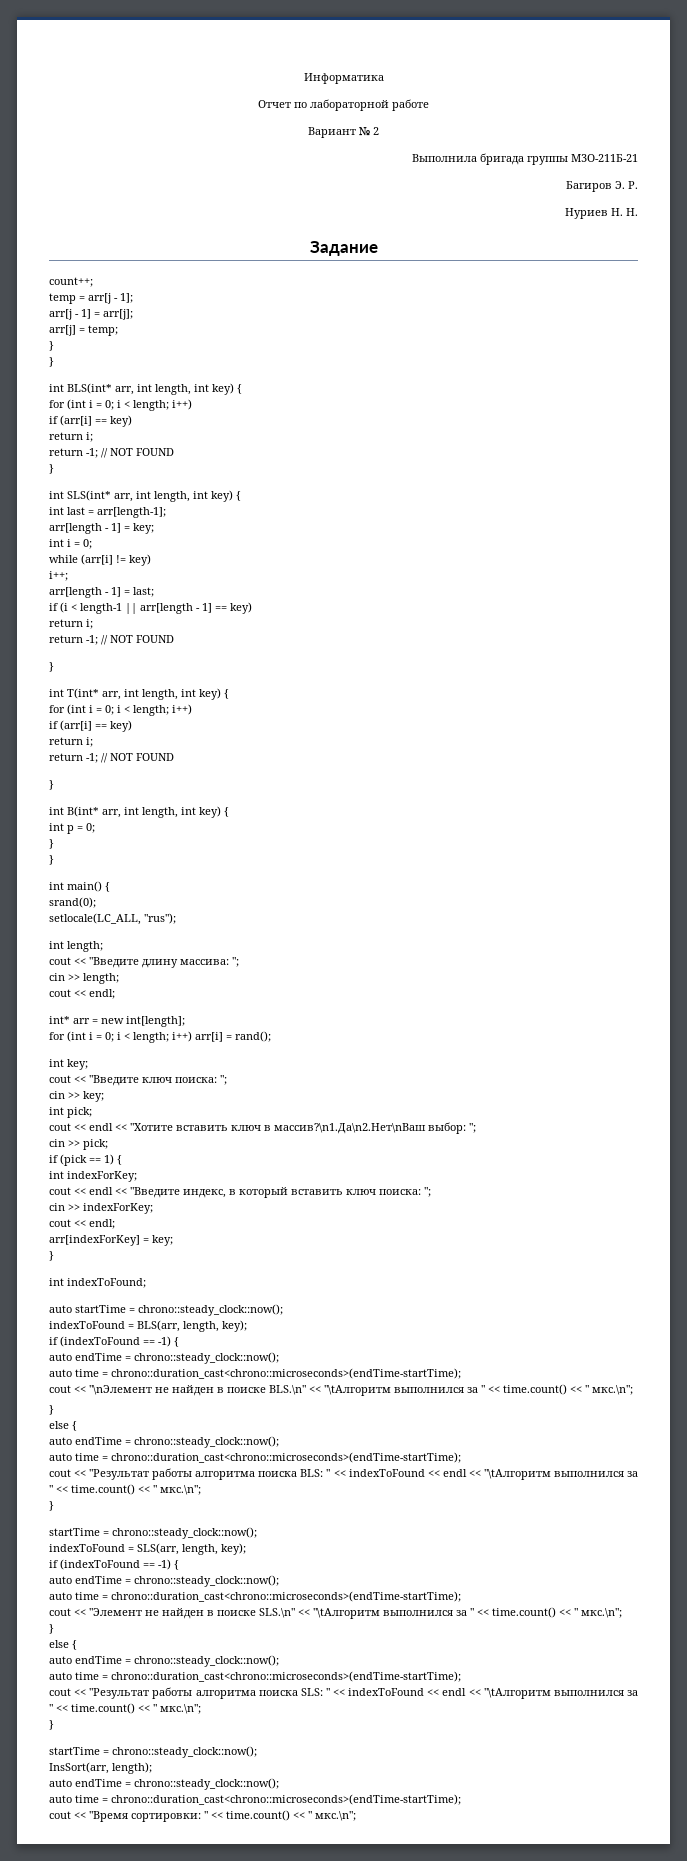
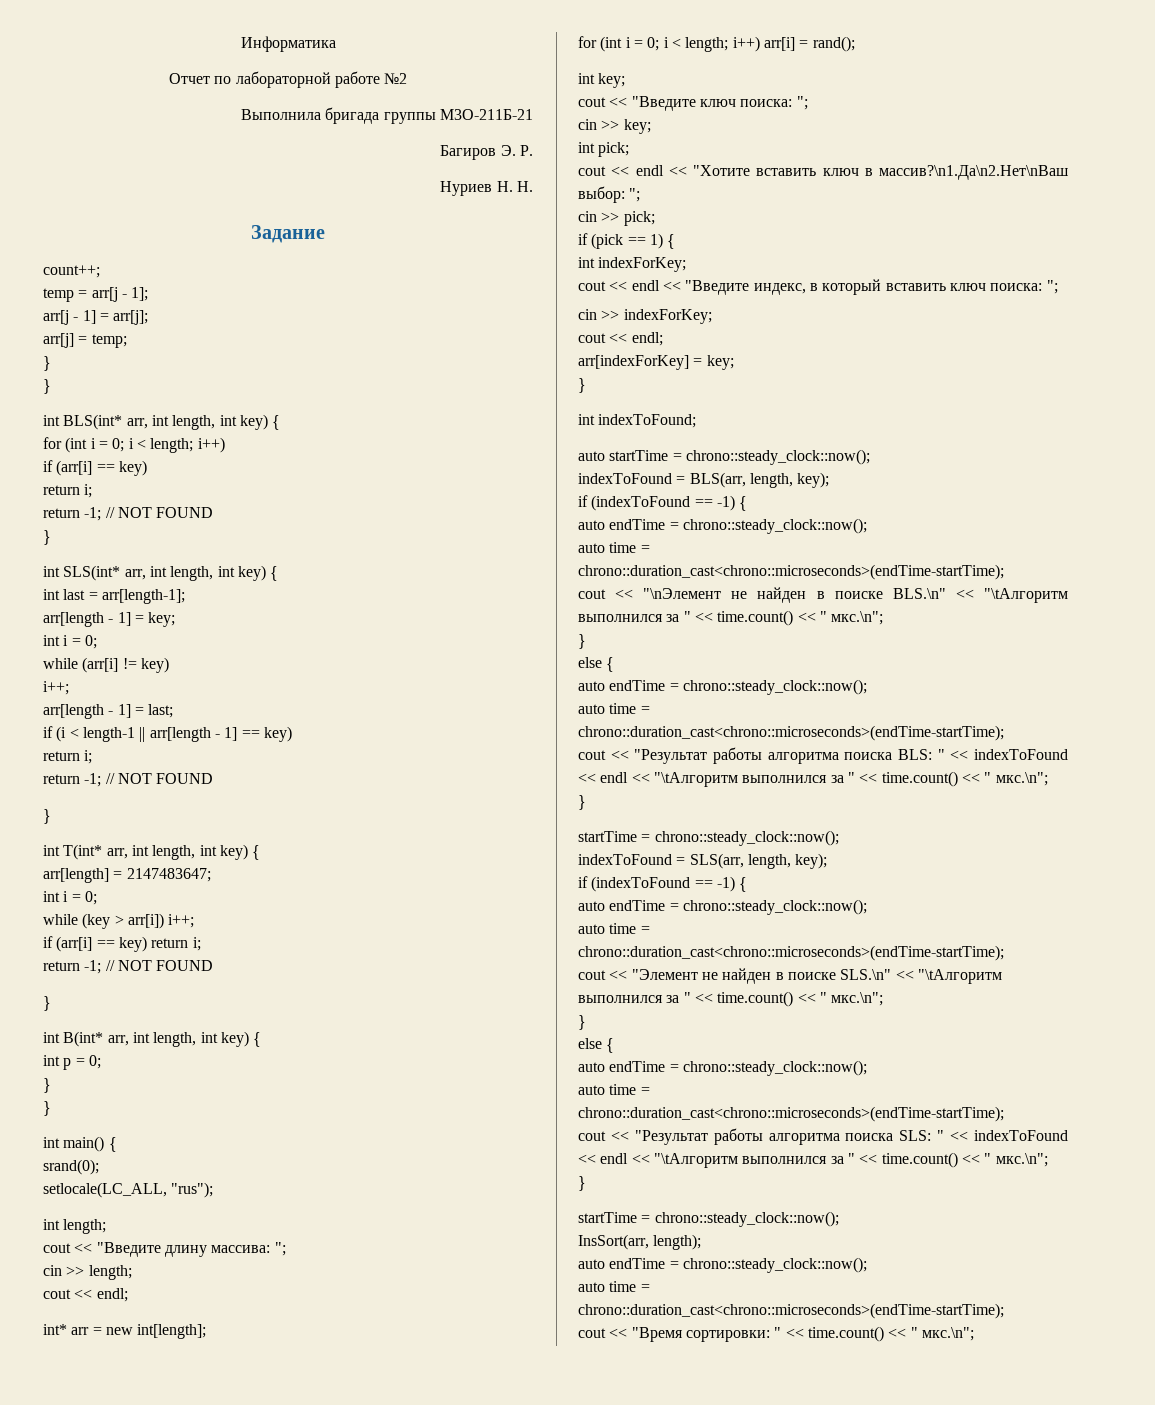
[308,127,379,138] // Вариант № 2 -> [384,73,408,84] №2
[49,704,192,716] [49,720,132,732] for (int i = 0; i < length; i++) // if (arr[i] == key) // -> [43,868,211,883] [43,891,97,905] [43,913,195,929] [43,936,147,952] arr[length] = 2147483647; // int i = 0; // while (key > arr[i]) i++; // if (arr[i] == key)

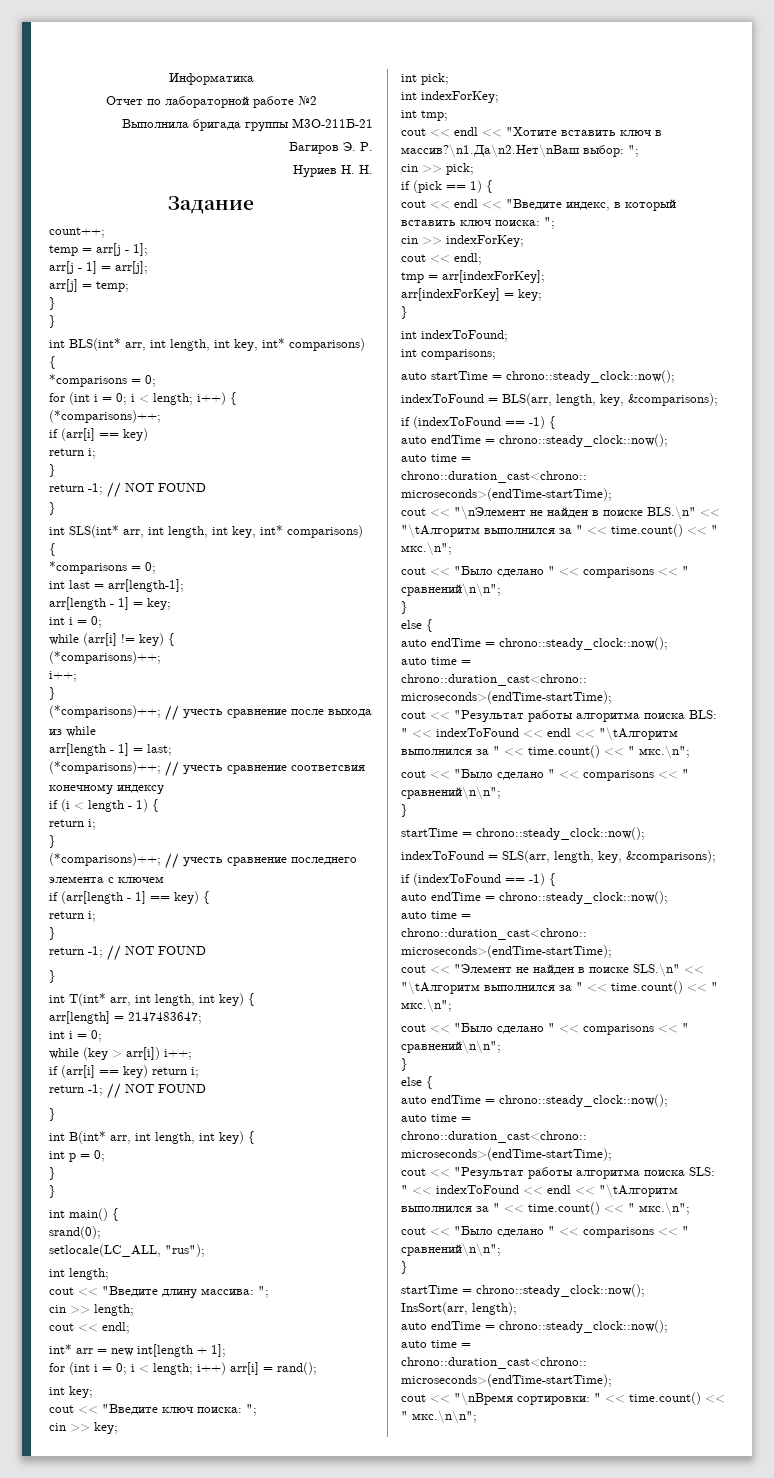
[239,414,281,430] [43,437,225,453] key) { // for (int i = 0; i < length; i++) -> [234,338,365,351] [49,356,56,369] [49,374,156,387] [49,392,237,405] [49,410,161,423] key, int* comparisons) { // *comparisons = 0; // for (int i = 0; i < length; i++) { // (*comparisons)++;
(93, 491) none -> [49,464,56,477] // }
[237,565,279,581] key) { -> [232,525,363,538] [49,543,56,556] [49,561,156,574] key, int* comparisons) { // *comparisons = 0;
[43,681,69,695] // i++; -> [168,633,175,646] [49,651,161,664] [49,671,77,682] [49,687,56,700] [49,705,372,721] [49,726,96,737] { // (*comparisons)++; // i++; // } // (*comparisons)++; // учесть сравнение после выхода из while
[43,726,211,742] if (i < length-1 || arr[length -> [49,761,365,777] [49,784,164,795] [49,799,159,812] [49,819,96,830] [49,835,56,848] [49,853,357,869] [49,876,164,883] [49,891,123,904] (*comparisons)++; // учесть сравнение соответсвия конечному индексу // if (i < length - 1) { // return i; // } // (*comparisons)++; // учесть сравнение последнего элемента с ключем // if (arr[length
[43,750,93,764] // return i; -> [203,891,210,904] [49,911,96,922] [49,927,56,940] { // return i; // }
[137,1324,207,1339] int[length]; -> [137,1344,226,1357] int[length + 1];
(630, 149) none -> [401,91,499,103] [401,110,448,121] // int indexForKey; // int tmp;
[578,257,687,272] // int indexForKey; -> (493, 186) none
(663, 339) none -> [401,270,545,283] // tmp = arr[indexForKey];
(697, 421) none -> [401,349,496,360] // int comparisons;
[797,472,830,488] key); -> [600,393,718,406] key, &comparisons);
(884, 618) none -> [401,566,689,578] [401,583,501,597] // cout << "Было сделано " << comparisons << " сравнений\n\n";
(1048, 779) none -> [401,769,689,781] [401,786,501,800] // cout << "Было сделано " << comparisons << " сравнений\n\n";
[795,853,828,869] key); -> [598,850,716,863] key, &comparisons);
(884, 999) none -> [401,1023,689,1035] [401,1040,501,1054] // cout << "Было сделано " << comparisons << " сравнений\n\n";
(1048, 1160) none -> [401,1226,689,1238] [401,1243,501,1257] // cout << "Было сделано " << comparisons << " сравнений\n\n";
[631,1327,683,1342] "Время -> [454,1392,513,1406] "\nВремя
[921,1327,974,1341] мкс.\n"; -> [412,1410,477,1424] мкс.\n\n";

